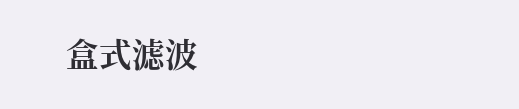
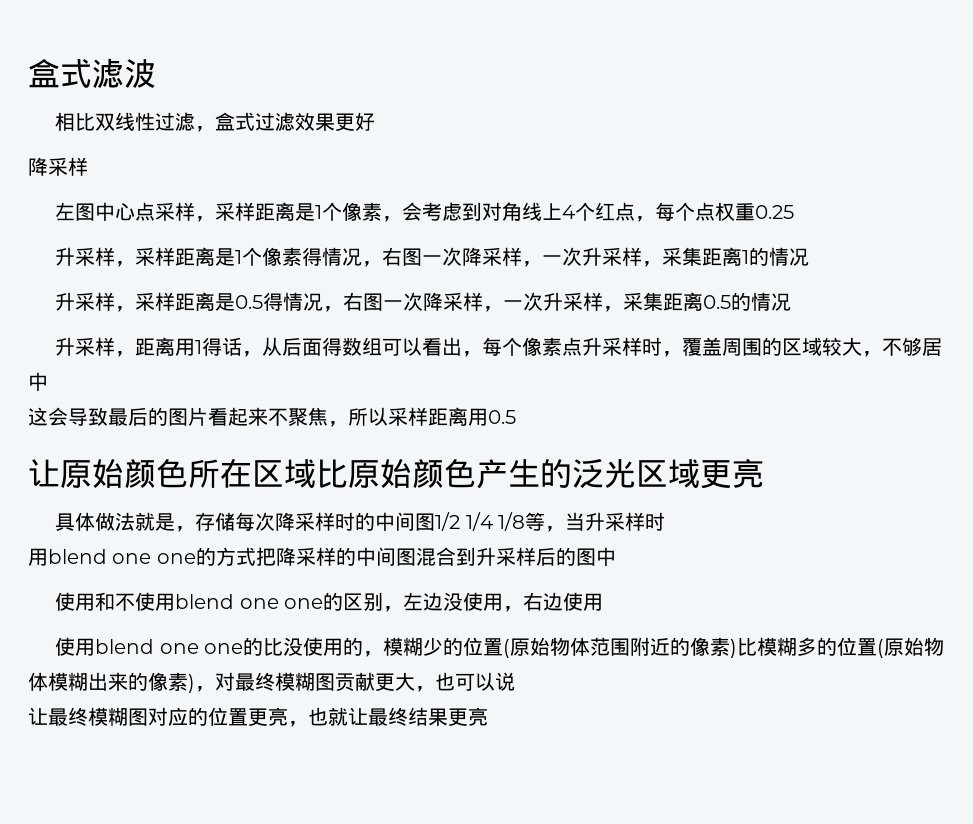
(198, 54) none -> [55,112,376,132] [28,157,88,176] [55,202,795,222] [55,247,810,267] [55,292,792,312] [55,337,943,357] [28,372,48,391] [28,407,516,427] [28,459,764,489] [55,512,666,532] [28,547,616,566] [55,592,604,612] [55,637,945,658] [28,672,515,693] [28,707,488,727] // 相比双线性过滤，盒式过滤效果更好 // 降采样 // 左图中心点采样，采样距离是1个像素，会考虑到对角线上4个红点，每个点权重0.25 // 升采样，采样距离是1个像素得情况，右图一次降采样，一次升采样，采集距离1的情况 // 升采样，采样距离是0.5得情况，右图一次降采样，一次升采样，采集距离0.5的情况 // 升采样，距离用1得话，从后面得数组可以看出，每个像素点升采样时，覆盖周围的区域较大，不够居中 // 这会导致最后的图片看起来不聚焦，所以采样距离用0.5 // 让原始颜色所在区域比原始颜色产生的泛光区域更亮 // 具体做法就是，存储每次降采样时的中间图1/2 1/4 1/8等，当升采样时 // 用blend one one的方式把降采样的中间图混合到升采样后的图中 // 使用和不使用blend one one的区别，左边没使用，右边使用 // 使用blend one one的比没使用的，模糊少的位置(原始物体范围附近的像素)比模糊多的位置(原始物体模糊出来的像素)，对最终模糊图贡献更大，也可以说 // 让最终模糊图对应的位置更亮，也就让最终结果更亮

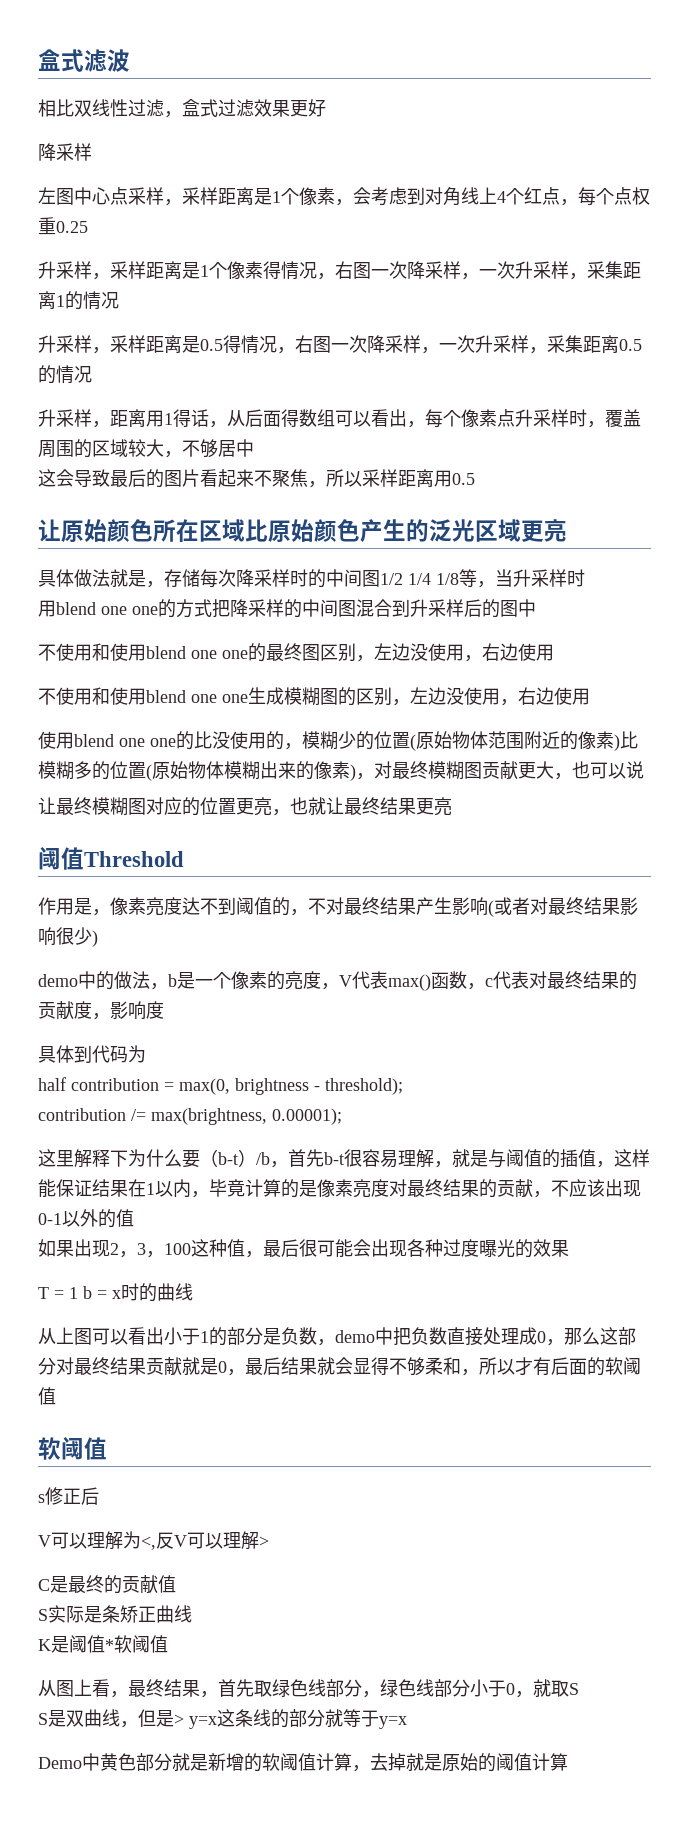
[55,592,344,611] 使用和不使用blend one one的 -> [38,643,554,662] [38,687,356,706] 不使用和使用blend one one的最终图区别，左边没使用，右边使用 // 不使用和使用blend one one生成模糊图的
(488, 716) none -> [38,847,184,870] [38,897,638,917] [38,927,98,947] [38,971,637,991] [38,1001,164,1020] [38,1045,146,1063] [38,1077,403,1095] [38,1108,342,1125] [38,1149,650,1168] [38,1179,641,1198] [38,1209,134,1228] [38,1239,569,1258] [38,1283,193,1302] [38,1327,636,1346] [38,1357,641,1376] [38,1387,56,1405] [38,1437,107,1460] [38,1487,99,1505] [38,1531,269,1550] [38,1575,176,1594] [38,1605,192,1623] [38,1635,168,1653] [38,1679,579,1698] [38,1709,407,1729] [38,1753,568,1772] // 阈值Threshold // 作用是，像素亮度达不到阈值的，不对最终结果产生影响(或者对最终结果影响很少) // demo中的做法，b是一个像素的亮度，V代表max()函数，c代表对最终结果的贡献度，影响度 // 具体到代码为 // half contribution = max(0, brightness - threshold); // contribution /= max(brightness, 0.00001); // 这里解释下为什么要（b-t）/b，首先b-t很容易理解，就是与阈值的插值，这样能保证结果在1以内，毕竟计算的是像素亮度对最终结果的贡献，不应该出现0-1以外的值 // 如果出现2，3，100这种值，最后很可能会出现各种过度曝光的效果 // T = 1 b = x时的曲线 // 从上图可以看出小于1的部分是负数，demo中把负数直接处理成0，那么这部分对最终结果贡献就是0，最后结果就会显得不够柔和，所以才有后面的软阈值 // 软阈值 // s修正后 // V可以理解为<,反V可以理解> // C是最终的贡献值 // S实际是条矫正曲线 // K是阈值*软阈值 // 从图上看，最终结果，首先取绿色线部分，绿色线部分小于0，就取S // S是双曲线，但是> y=x这条线的部分就等于y=x // Demo中黄色部分就是新增的软阈值计算，去掉就是原始的阈值计算

